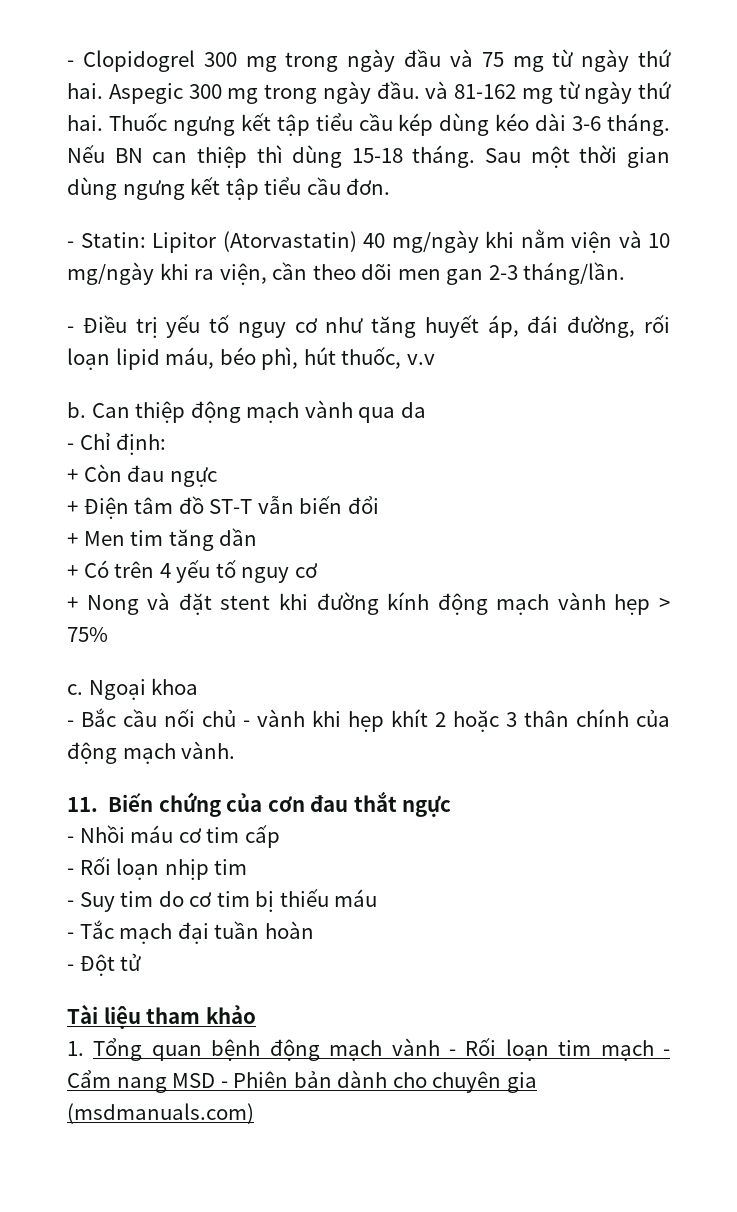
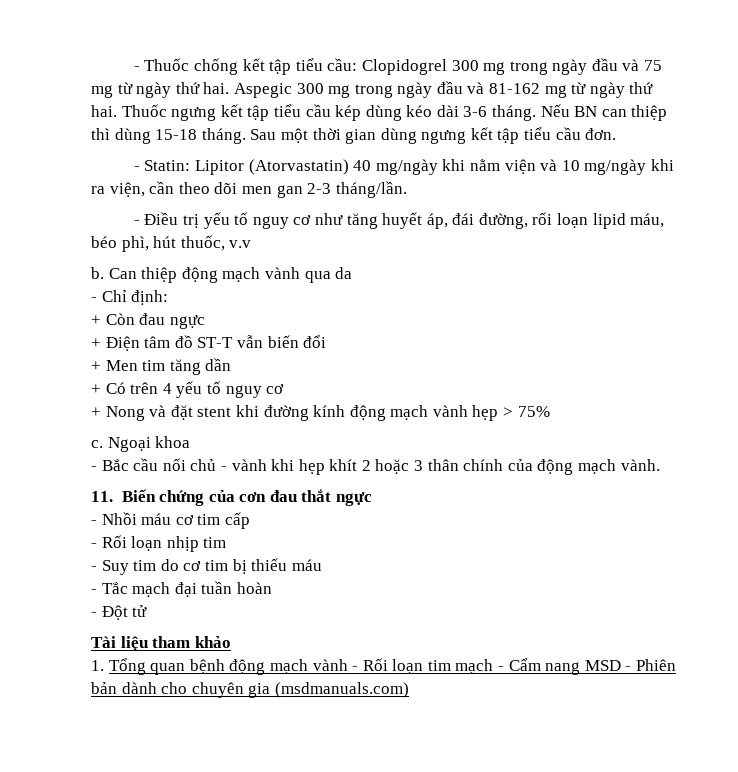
[67,60,74,67] - -> [133,58,358,75] - Thuốc chống kết tập tiểu cầu:
[376,81,420,99] đầu. -> [436,81,463,94] đầu

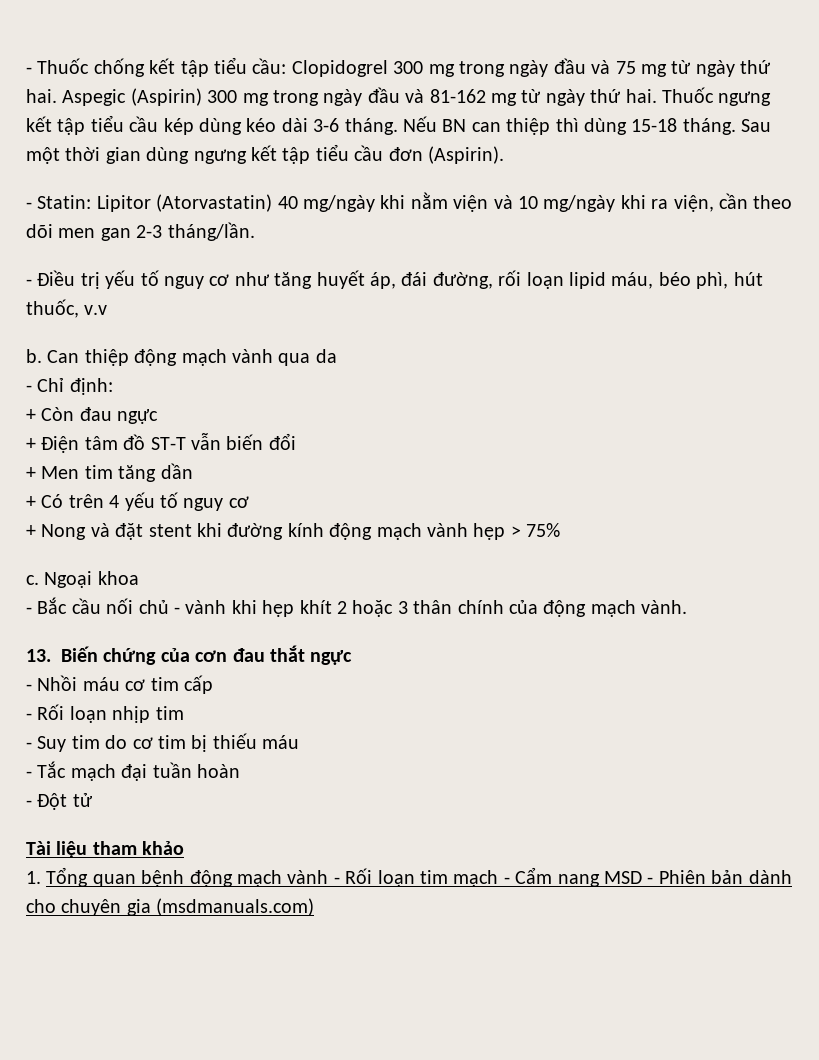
(292, 90) none -> [130,88,202,106] (Aspirin)
[585,128,617,140] đơn. -> [388,146,504,164] đơn (Aspirin).
[91,491,113,502] 11. -> [26,649,51,662] 13.

